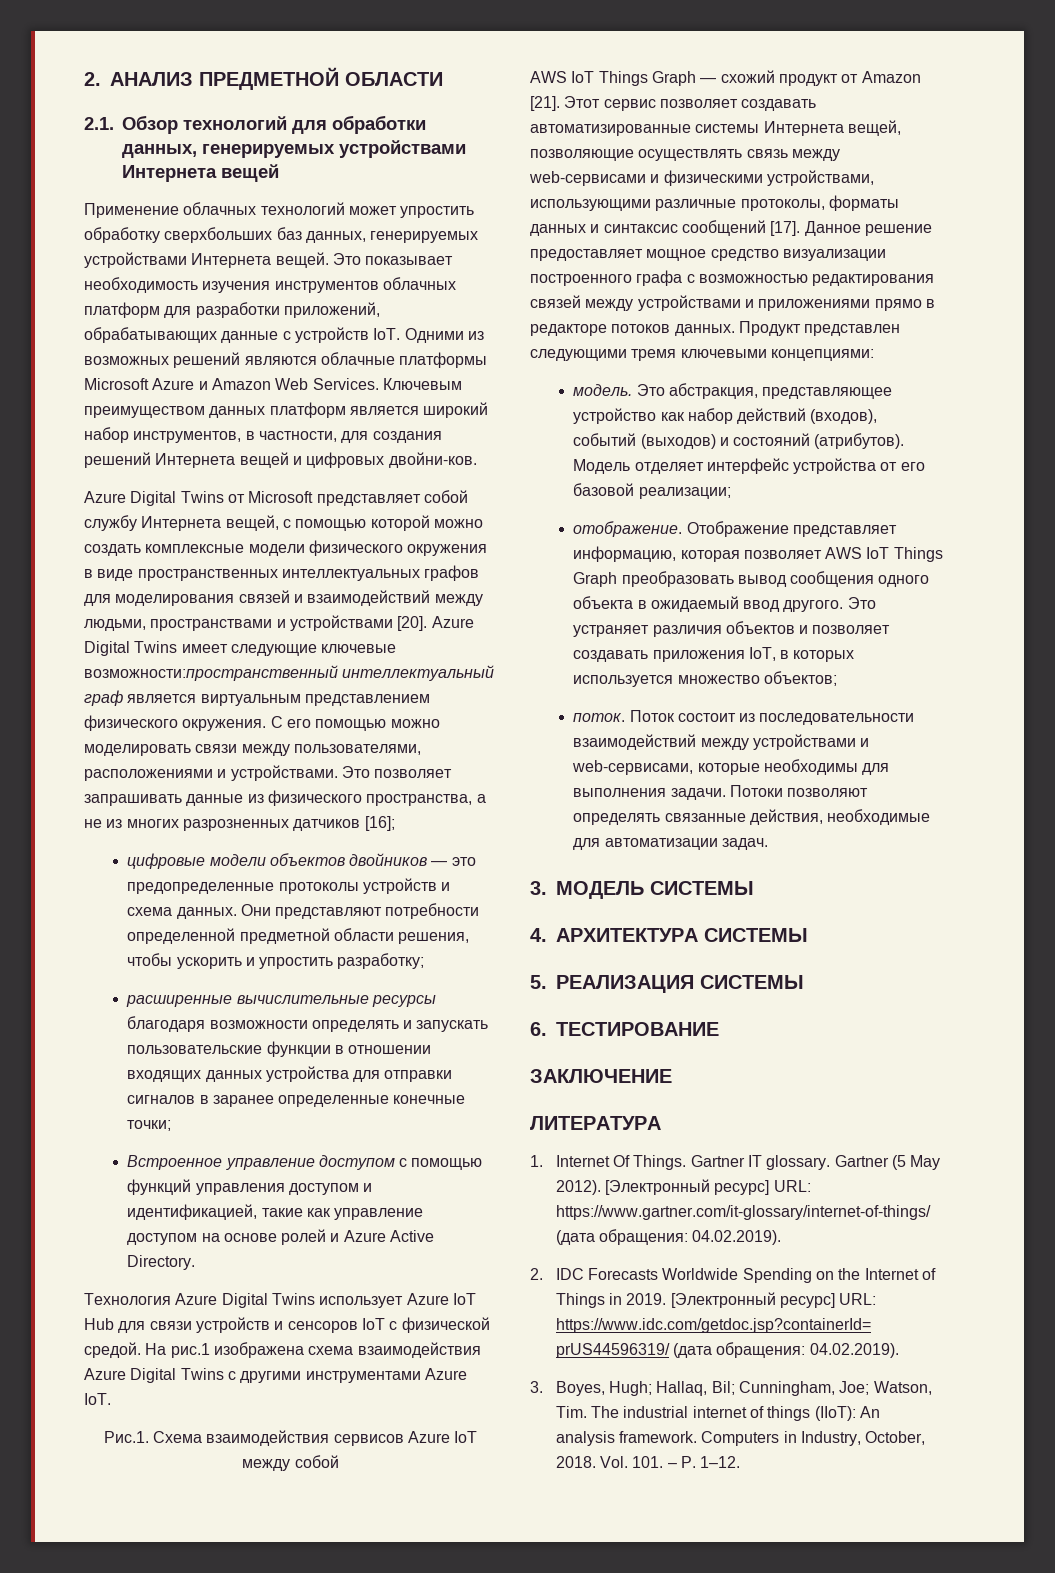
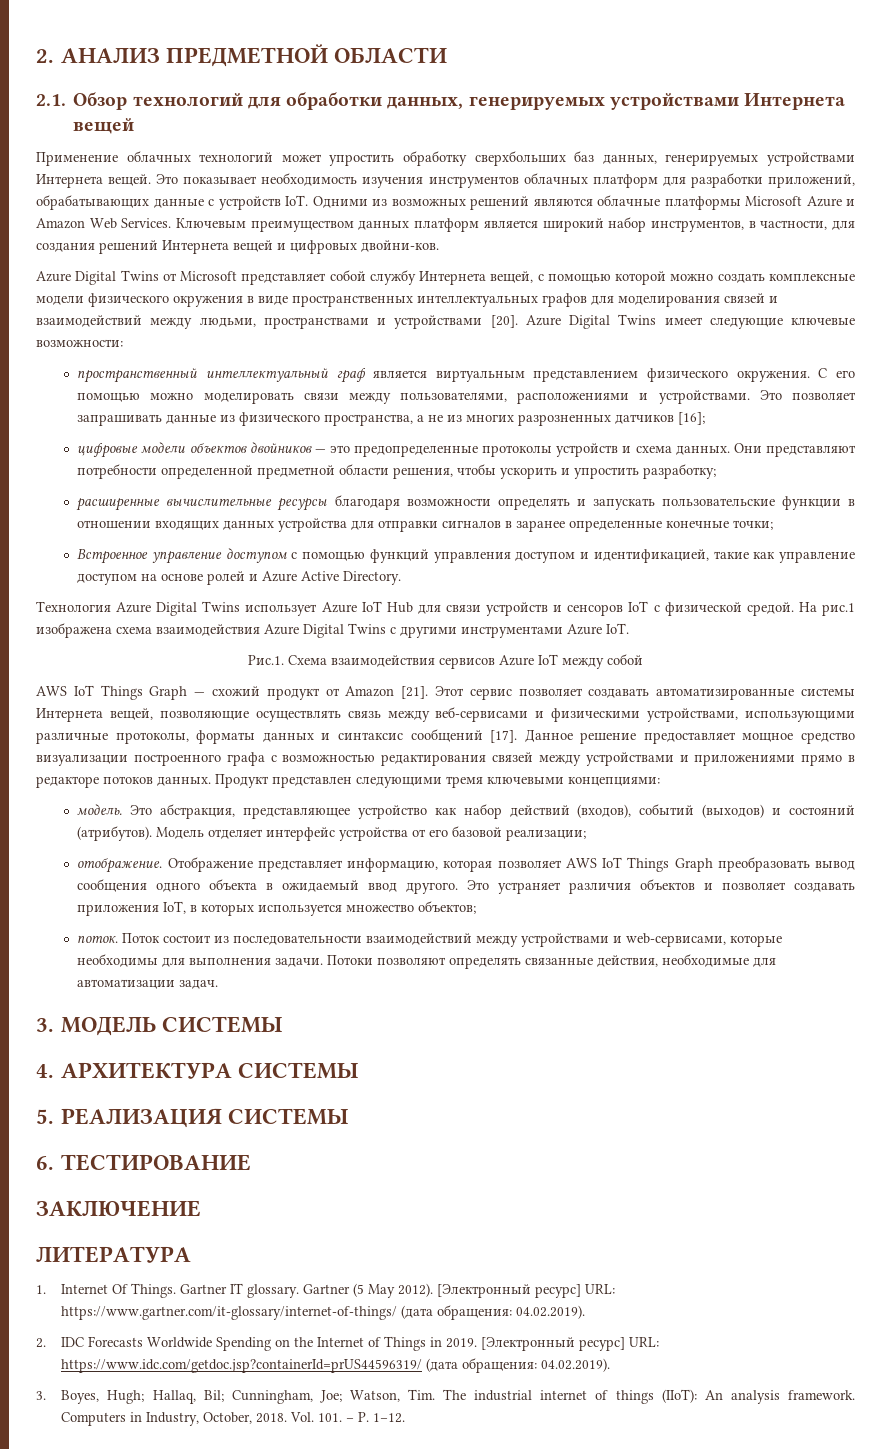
[84,665,338,681] возможности:пространственный -> [36,339,123,347] [77,368,198,383] возможности: // пространственный
[529,171,646,186] web-сервисами -> [435,707,529,722] веб-сервисами

